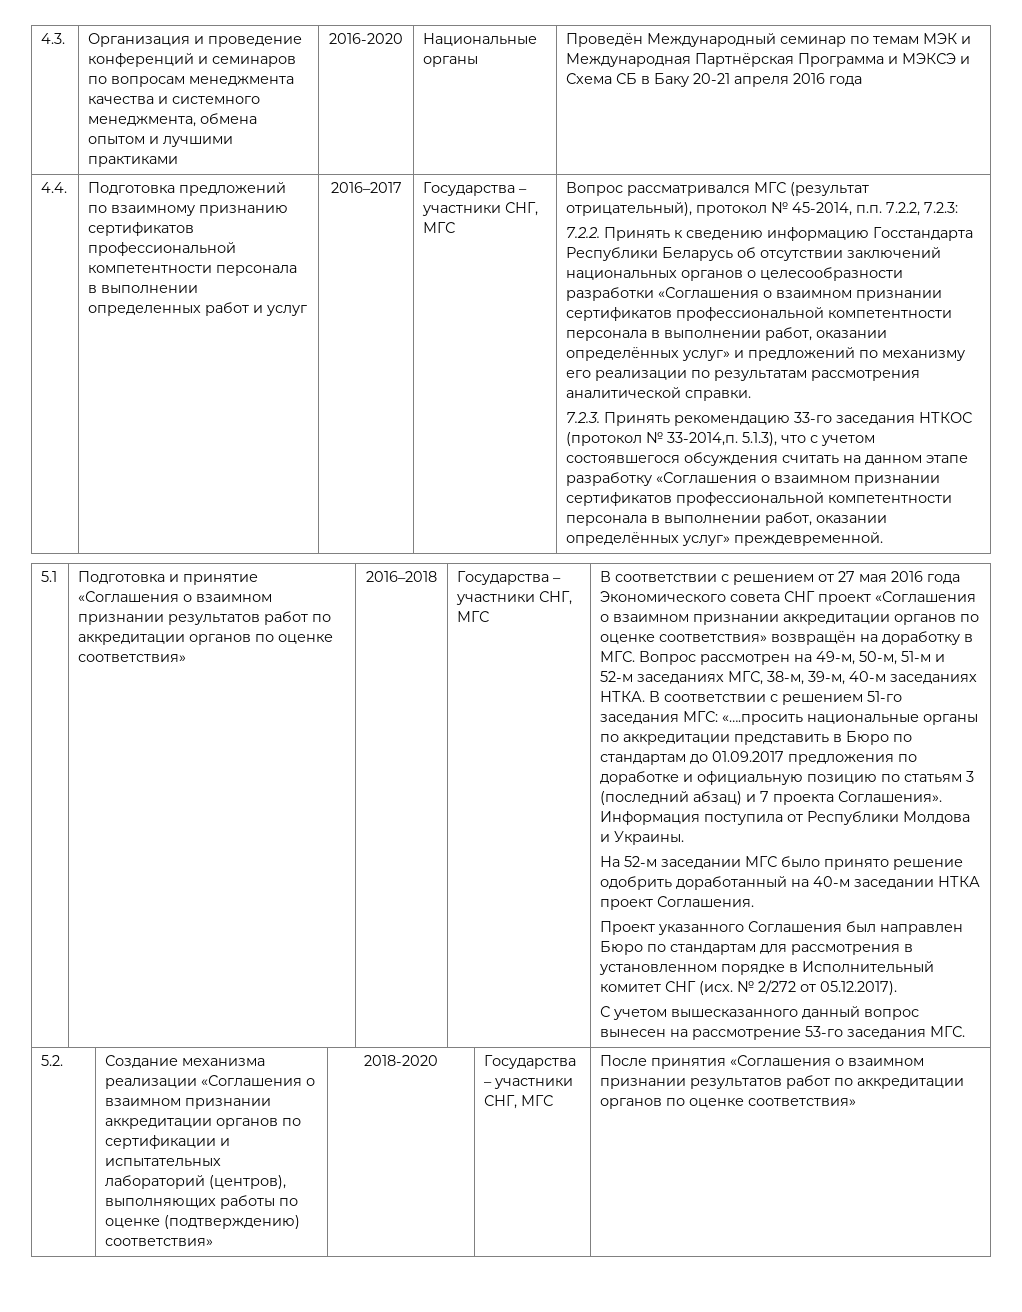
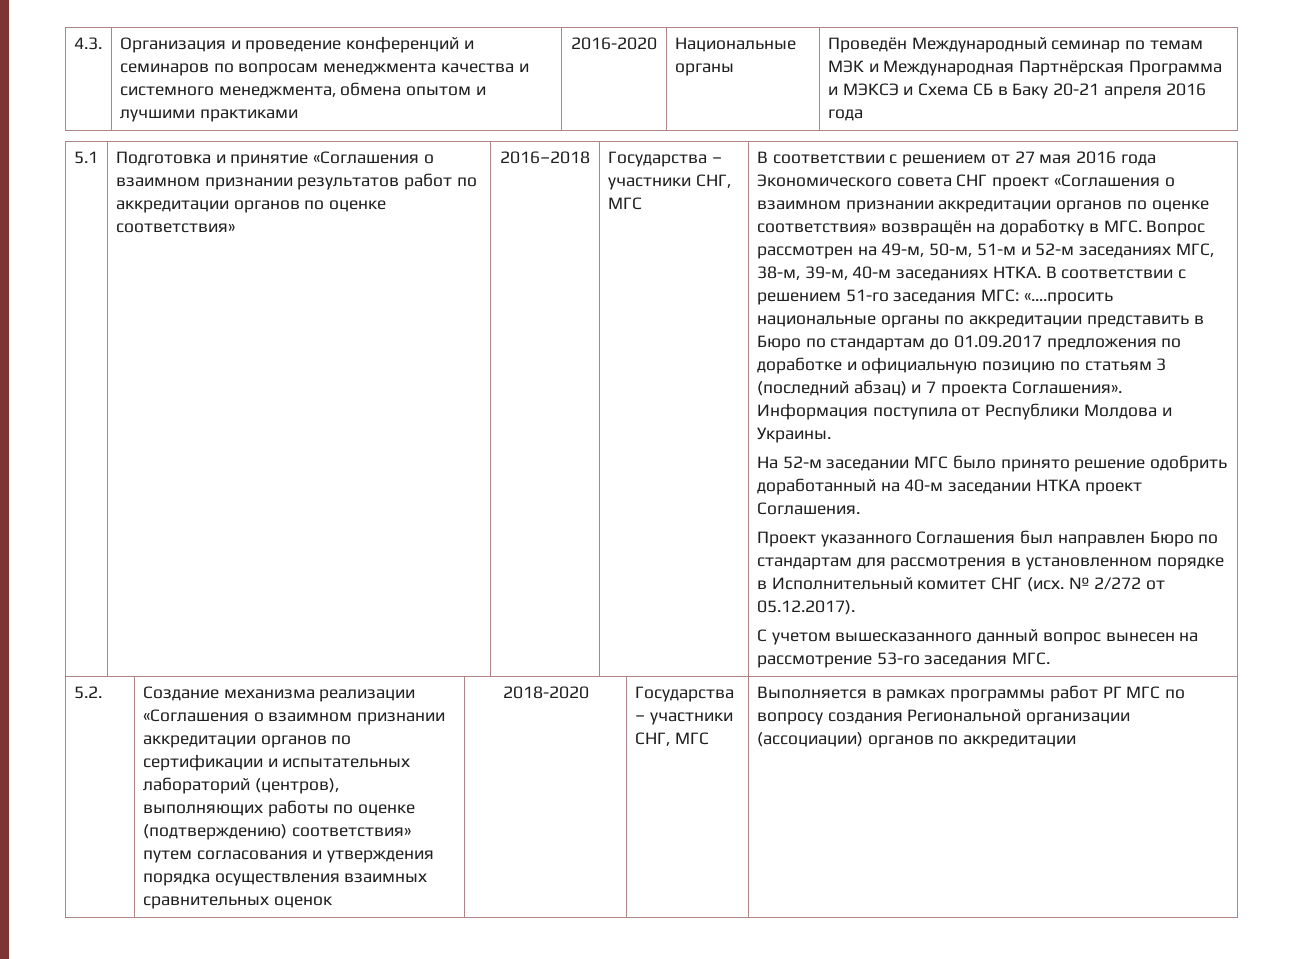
[41,182,68,193] [88,182,287,196] [88,205,289,216] [88,222,195,236] [88,242,237,256] [88,265,298,276] [88,285,199,294] [88,302,308,316] [330,182,402,193] [423,182,528,196] [422,202,539,216] [423,222,456,233] [566,182,870,196] [566,202,959,216] [566,227,974,241] [566,247,942,261] [566,267,904,281] [566,287,943,301] [566,307,953,321] [566,327,888,341] [566,347,966,361] [566,370,921,381] [566,387,752,401] [566,412,973,426] [566,432,876,446] [566,452,969,466] [566,472,941,486] [566,492,953,506] [566,512,888,526] [566,532,884,546] // 4.4. | Подготовка предложений по взаимному признанию сертификатов профессиональной компетентности персонала в выполнении определенных работ и услуг | 2016–2017 | Государства – участники СНГ, МГС | Вопрос рассматривался МГС (результат отрицательный), протокол № 45-2014, п.п. 7.2.2, 7.2.3: // 7.2.2. Принять к сведению информацию Госстандарта Республики Беларусь об отсутствии заключений национальных органов о целесообразности разработки «Соглашения о взаимном признании сертификатов профессиональной компетентности персонала в выполнении работ, оказании определённых услуг» и предложений по механизму его реализации по результатам рассмотрения аналитической справки. // 7.2.3. Принять рекомендацию 33-го заседания НТКОС (протокол № 33-2014,п. 5.1.3), что с учетом состоявшегося обсуждения считать на данном этапе разработку «Соглашения о взаимном признании сертификатов профессиональной компетентности персонала в выполнении работ, оказании определённых услуг» преждевременной. -> (863, 115) none
(214, 1242) none -> [142,850,435,863] [142,873,428,886] [142,896,333,909] путем согласования и утверждения порядка осуществления взаимных сравнительных оценок
[600,1055,925,1069] [600,1075,965,1089] [600,1098,857,1109] После принятия «Соглашения о взаимном признании результатов работ по аккредитации органов по оценке соответствия» -> [756,685,1186,702] [756,709,1131,725] [756,732,1077,748] Выполняется в рамках программы работ РГ МГС по вопросу создания Региональной организации (ассоциации) органов по аккредитации

